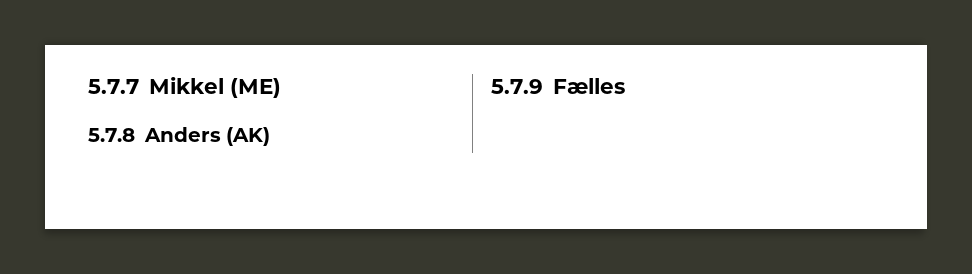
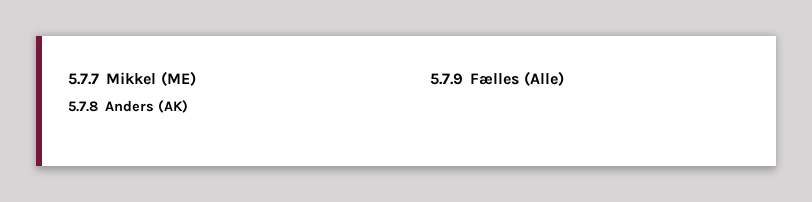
(625, 86) none -> [523,71,564,86] (Alle)

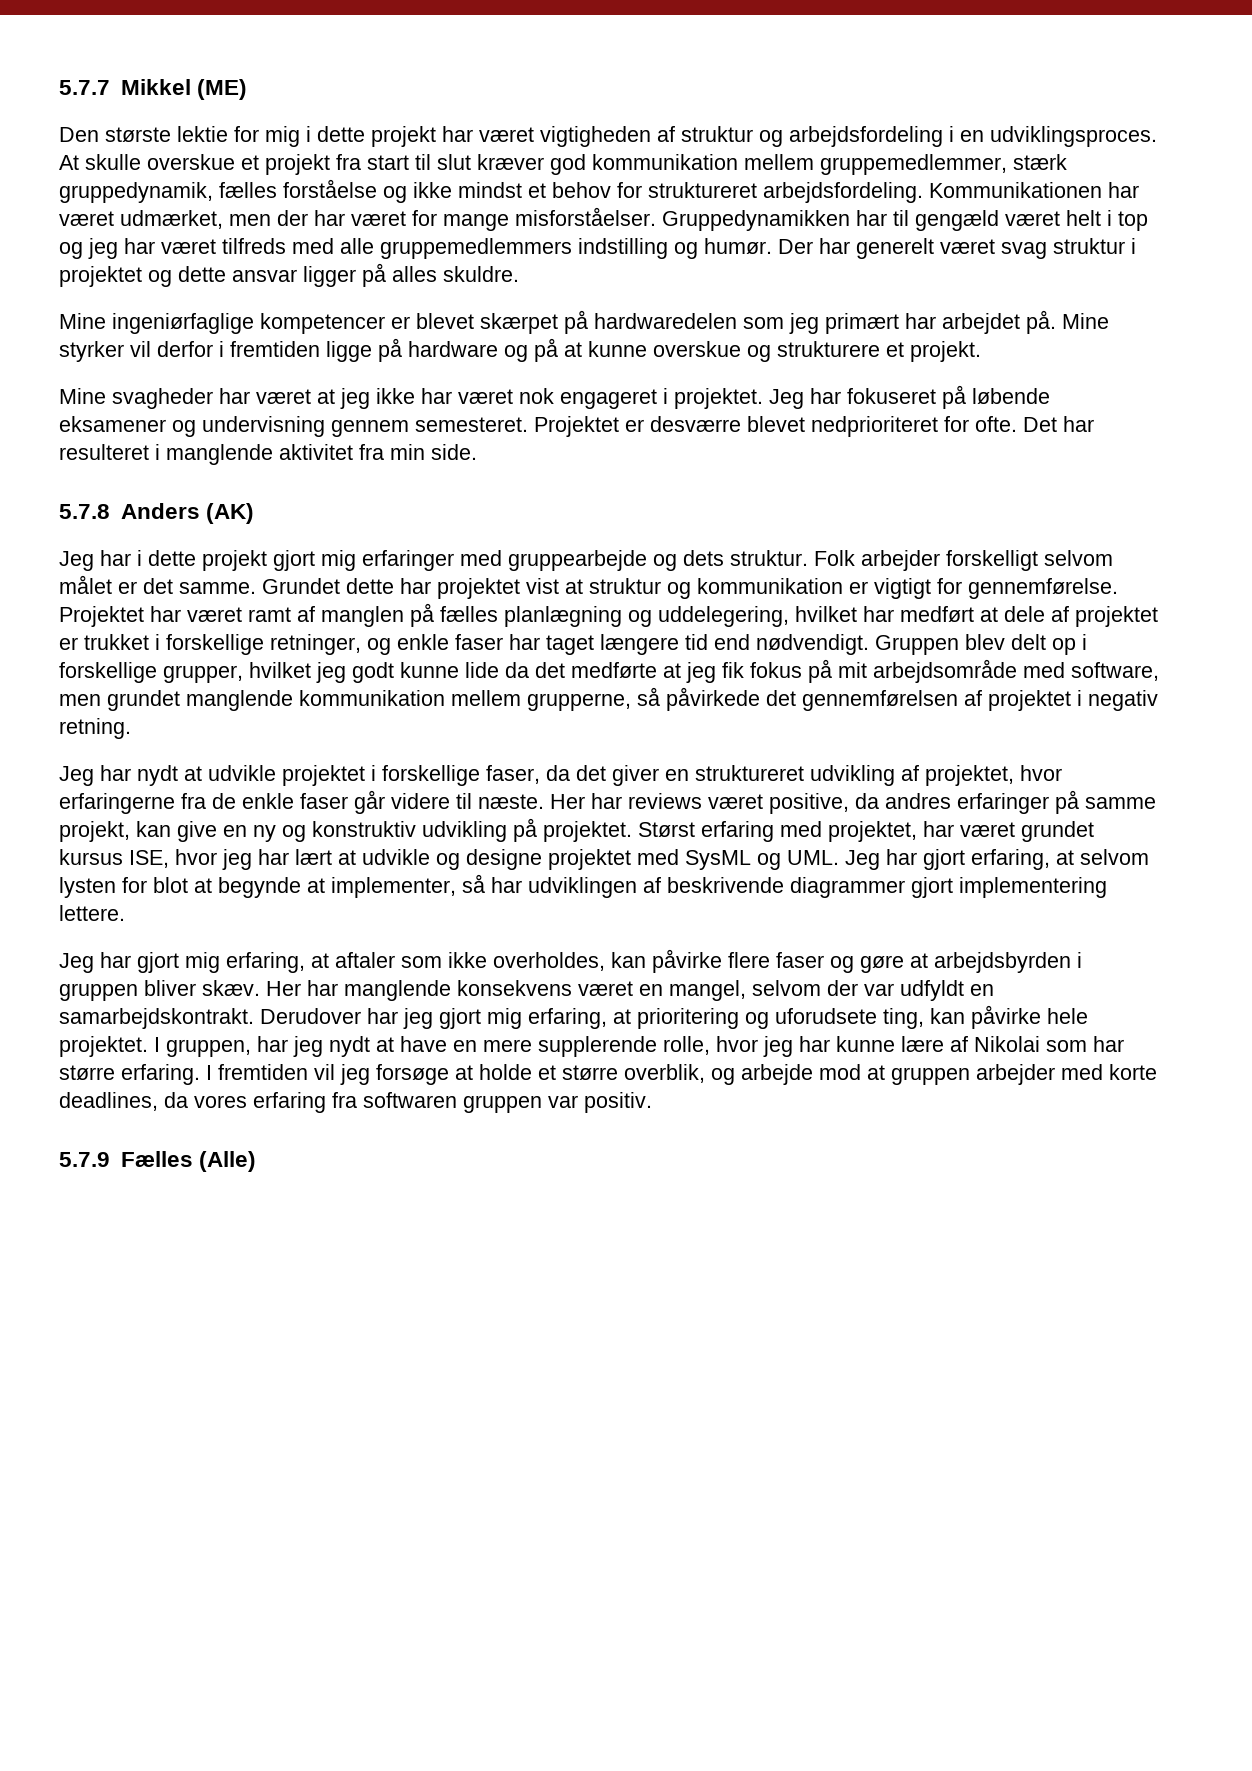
[68,100,189,113] 5.7.8 Anders (AK) -> [59,126,1157,147] [59,154,1067,175] [59,179,1139,203] [59,207,1148,231] [59,238,1136,259] [59,263,519,287] [59,310,1109,334] [59,338,981,362] [59,385,1050,409] [59,416,1094,437] [59,444,477,465] [59,503,254,524] [59,550,1113,571] [59,575,1118,599] [59,603,1158,627] [59,634,1087,655] [59,659,1159,683] [59,687,1158,711] [59,718,131,739] [59,765,1062,786] [59,790,1156,814] [59,818,1094,842] [59,849,1149,870] [59,874,1107,898] [59,905,125,921] [59,949,1082,973] [59,980,994,1001] [59,1005,1088,1029] [59,1036,1124,1057] [59,1064,1157,1085] [59,1092,652,1113] Den største lektie for mig i dette projekt har været vigtigheden af struktur og arbejdsfordeling i en udviklingsproces. At skulle overskue et projekt fra start til slut kræver god kommunikation mellem gruppemedlemmer, stærk gruppedynamik, fælles forståelse og ikke mindst et behov for struktureret arbejdsfordeling. Kommunikationen har været udmærket, men der har været for mange misforståelser. Gruppedynamikken har til gengæld været helt i top og jeg har været tilfreds med alle gruppemedlemmers indstilling og humør. Der har generelt været svag struktur i projektet og dette ansvar ligger på alles skuldre. // Mine ingeniørfaglige kompetencer er blevet skærpet på hardwaredelen som jeg primært har arbejdet på. Mine styrker vil derfor i fremtiden ligge på hardware og på at kunne overskue og strukturere et projekt. // Mine svagheder har været at jeg ikke har været nok engageret i projektet. Jeg har fokuseret på løbende eksamener og undervisning gennem semesteret. Projektet er desværre blevet nedprioriteret for ofte. Det har resulteret i manglende aktivitet fra min side. // 5.7.8 Anders (AK) // Jeg har i dette projekt gjort mig erfaringer med gruppearbejde og dets struktur. Folk arbejder forskelligt selvom målet er det samme. Grundet dette har projektet vist at struktur og kommunikation er vigtigt for gennemførelse. Projektet har været ramt af manglen på fælles planlægning og uddelegering, hvilket har medført at dele af projektet er trukket i forskellige retninger, og enkle faser har taget længere tid end nødvendigt. Gruppen blev delt op i forskellige grupper, hvilket jeg godt kunne lide da det medførte at jeg fik fokus på mit arbejdsområde med software, men grundet manglende kommunikation mellem grupperne, så påvirkede det gennemførelsen af projektet i negativ retning. // Jeg har nydt at udvikle projektet i forskellige faser, da det giver en struktureret udvikling af projektet, hvor erfaringerne fra de enkle faser går videre til næste. Her har reviews været positive, da andres erfaringer på samme projekt, kan give en ny og konstruktiv udvikling på projektet. Størst erfaring med projektet, har været grundet kursus ISE, hvor jeg har lært at udvikle og designe projektet med SysML og UML. Jeg har gjort erfaring, at selvom lysten for blot at begynde at implementer, så har udviklingen af beskrivende diagrammer gjort implementering lettere. // Jeg har gjort mig erfaring, at aftaler som ikke overholdes, kan påvirke flere faser og gøre at arbejdsbyrden i gruppen bliver skæv. Her har manglende konsekvens været en mangel, selvom der var udfyldt en samarbejdskontrakt. Derudover har jeg gjort mig erfaring, at prioritering og uforudsete ting, kan påvirke hele projektet. I gruppen, har jeg nydt at have en mere supplerende rolle, hvor jeg har kunne lære af Nikolai som har større erfaring. I fremtiden vil jeg forsøge at holde et større overblik, og arbejde mod at gruppen arbejder med korte deadlines, da vores erfaring fra softwaren gruppen var positiv.

